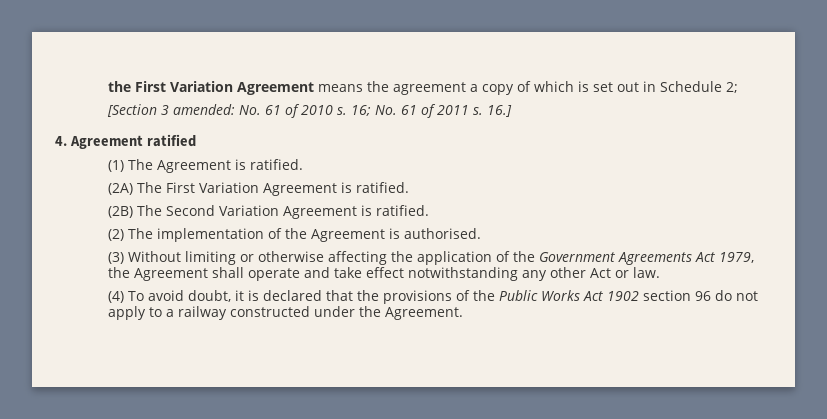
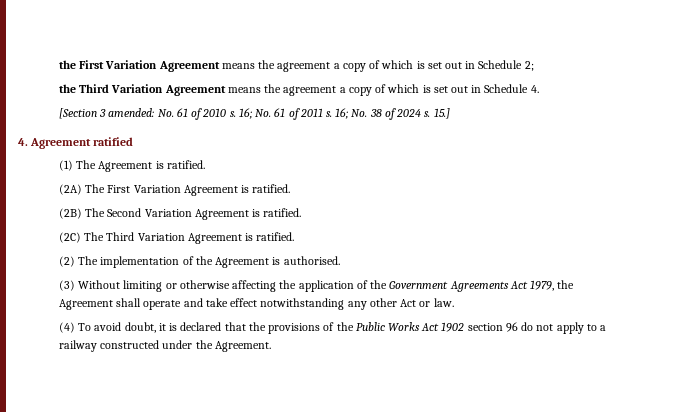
(738, 87) none -> [58,84,539,96] // the Third Variation Agreement means the agreement a copy of which is set out in Schedule 4.
[486,105,512,117] 16.] -> [335,108,450,120] 16; No. 38 of 2024 s. 15.]
(429, 210) none -> [58,232,295,244] // (2C) The Third Variation Agreement is ratified.

